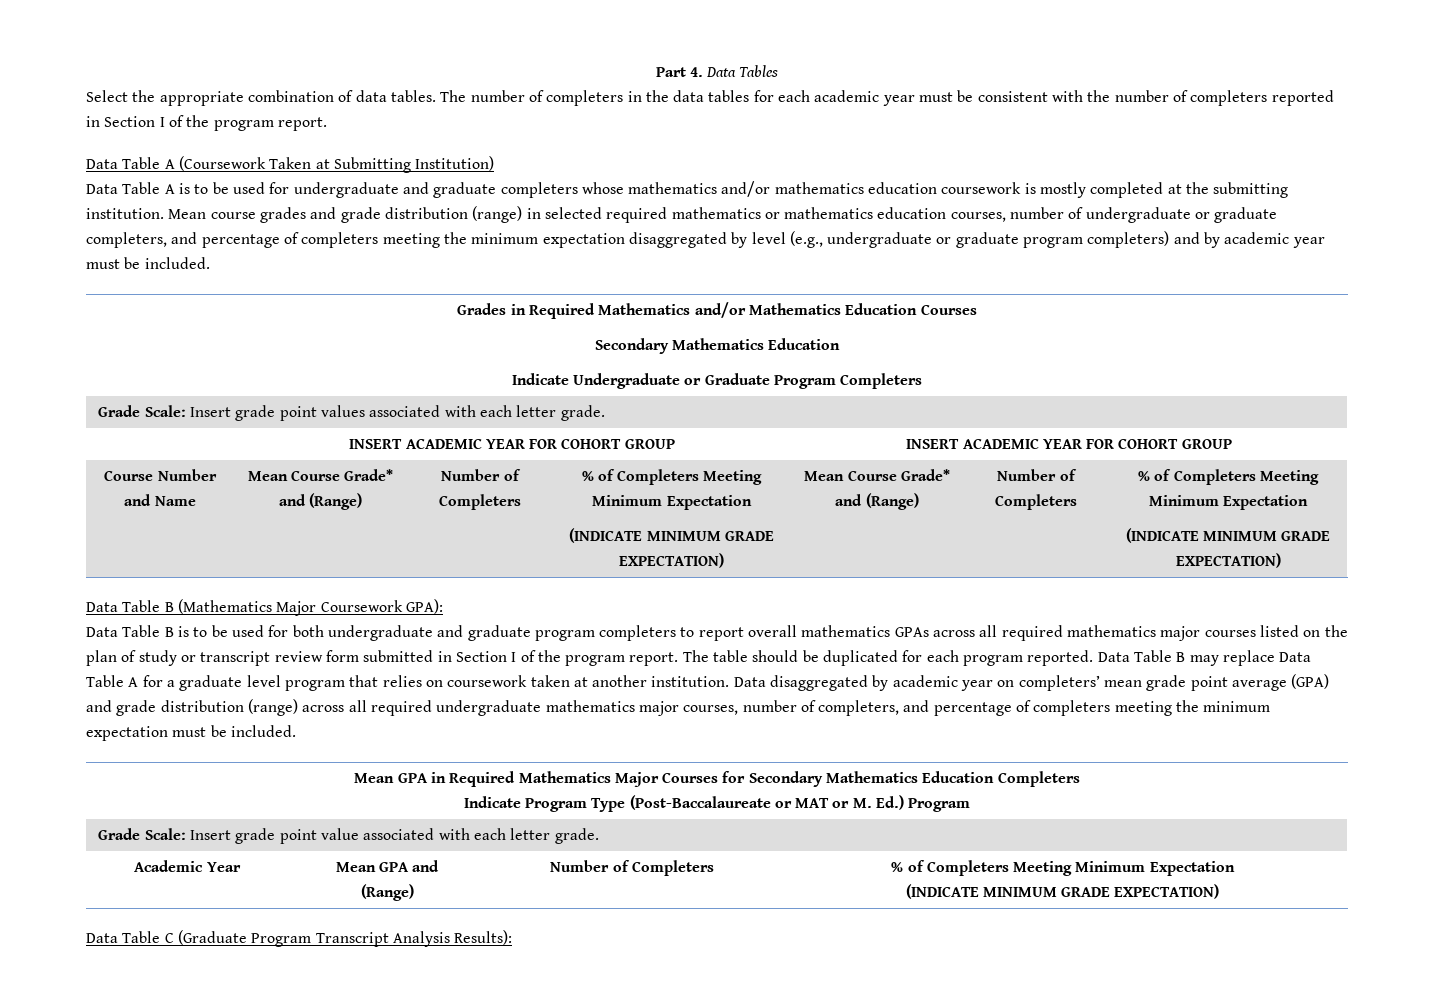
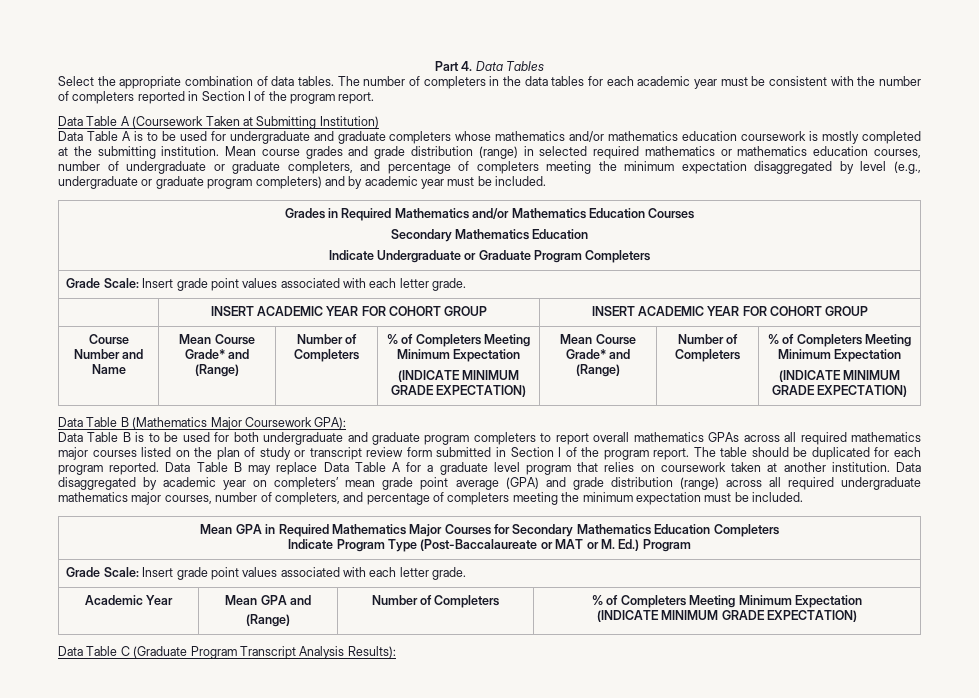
[321,828,360,840] value -> [242,567,278,577] values

